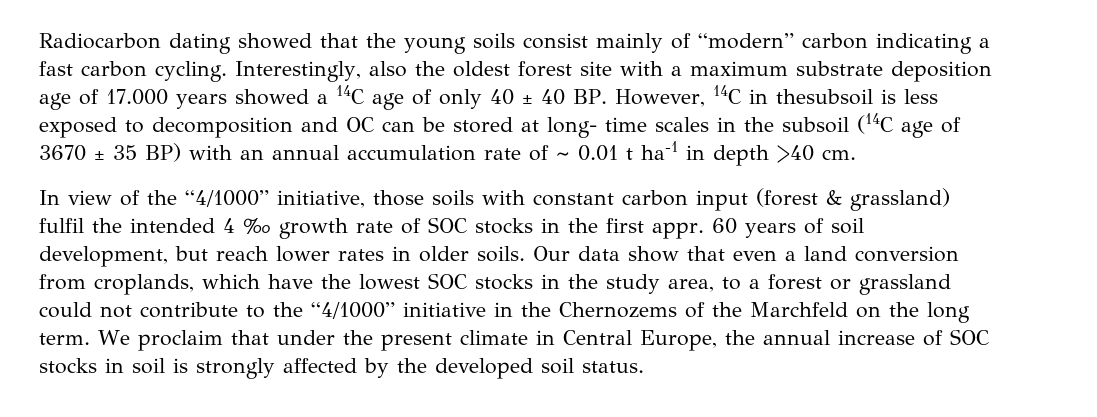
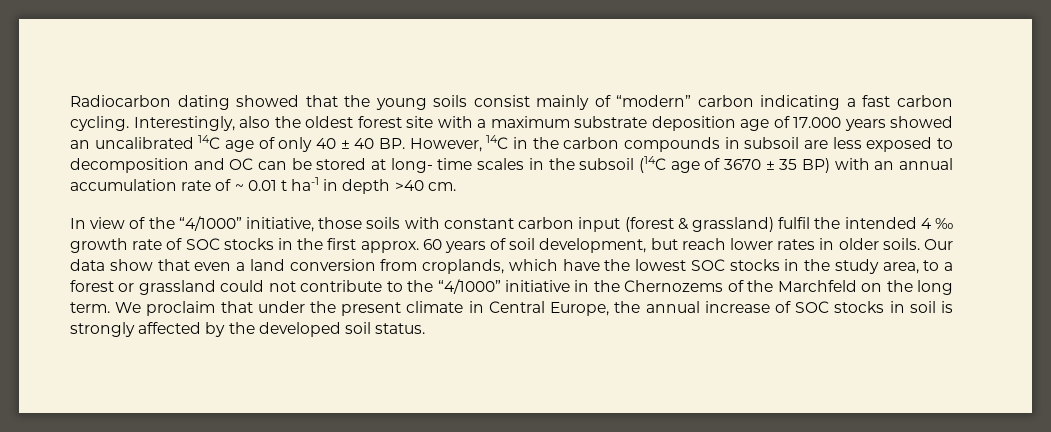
[317,94,328,104] a -> [70,137,194,149] an uncalibrated
[775,89,896,105] thesubsoil is -> [532,137,828,152] the carbon compounds in subsoil are
[652,222,704,239] appr. -> [360,241,419,253] approx.

